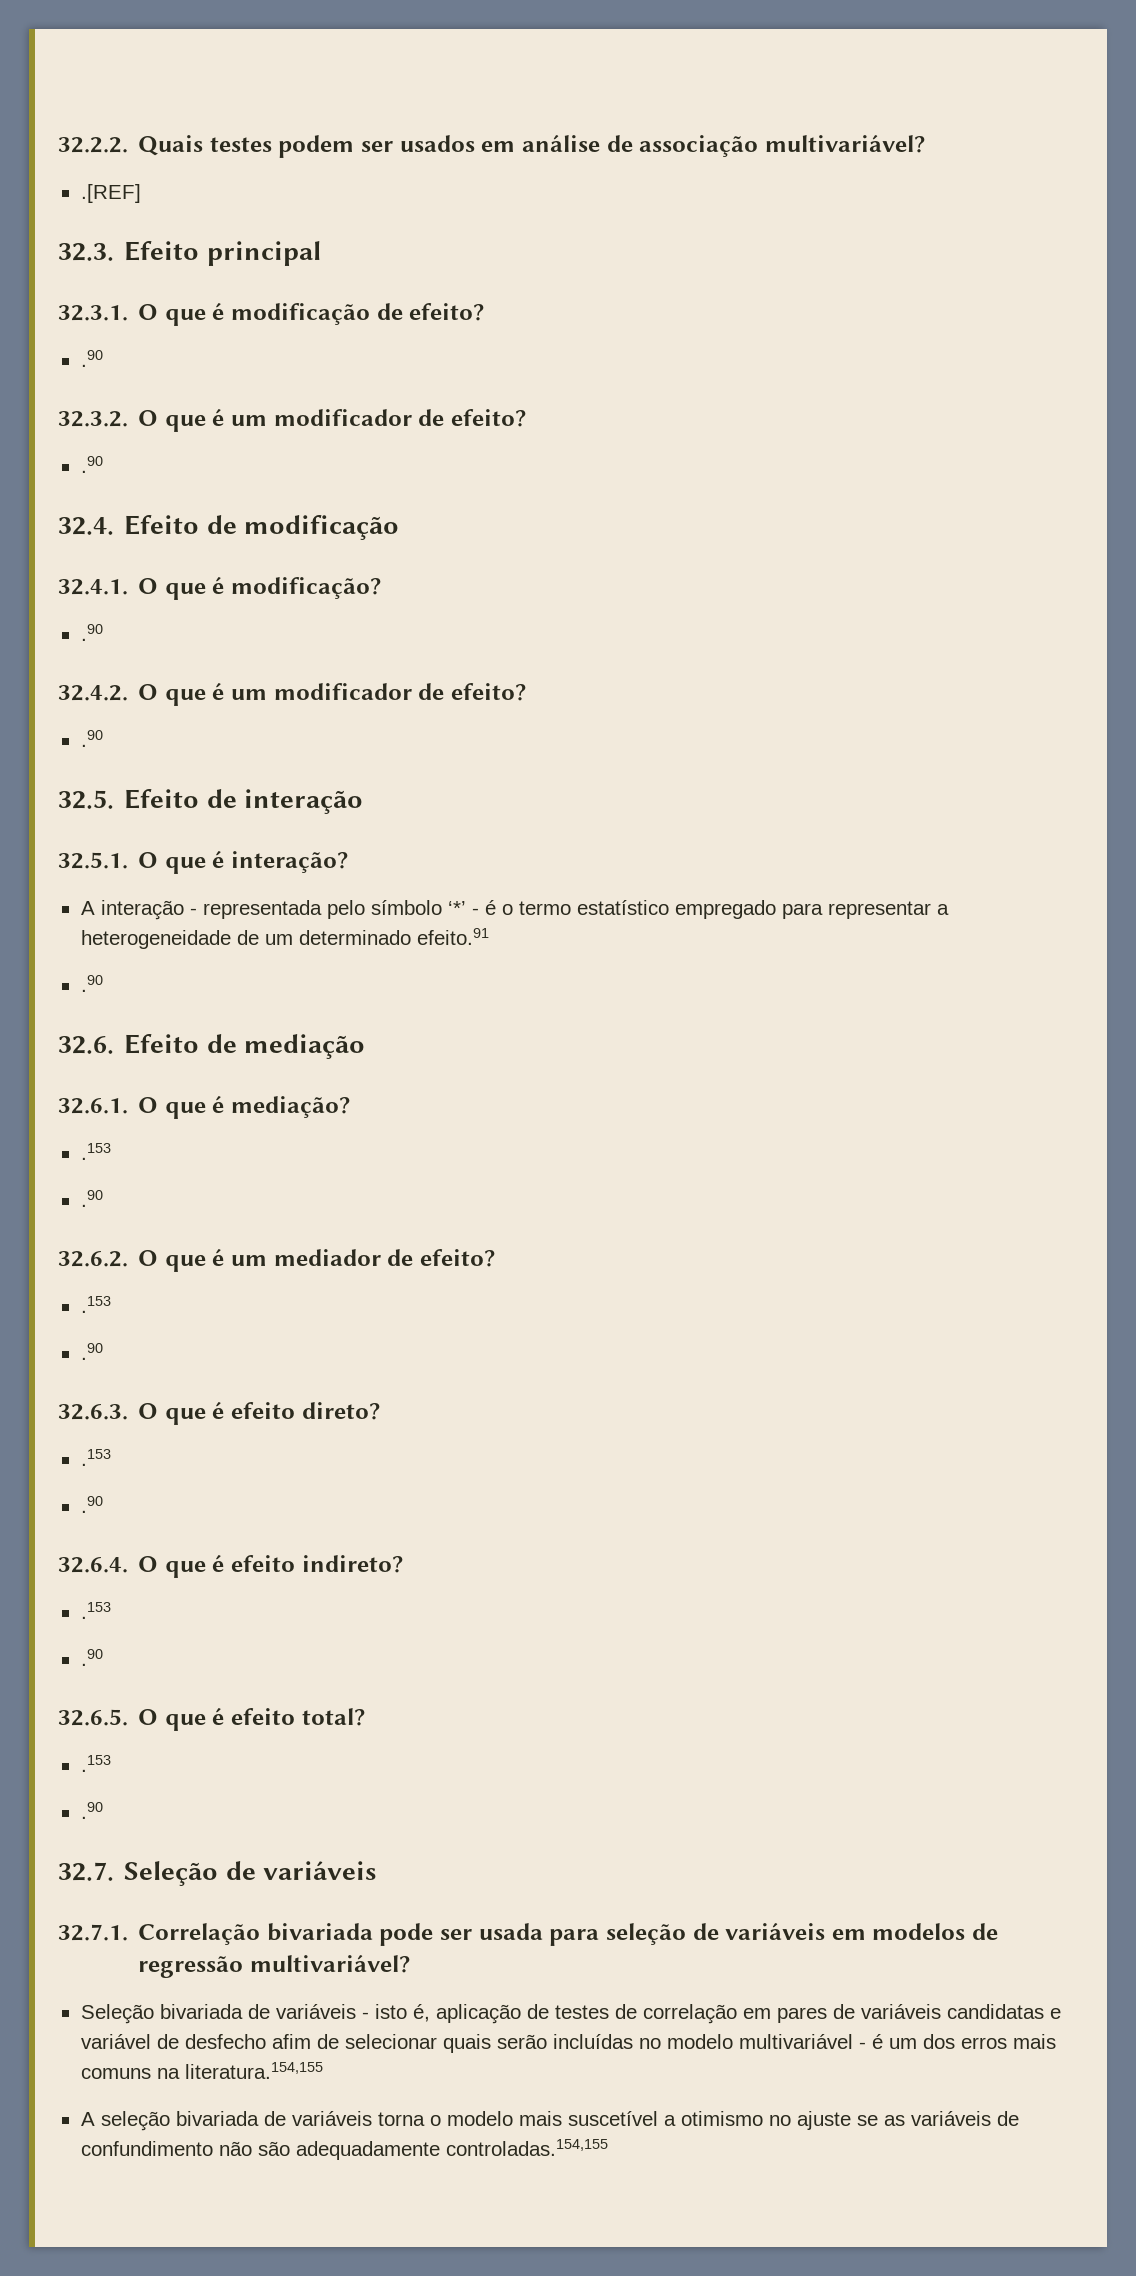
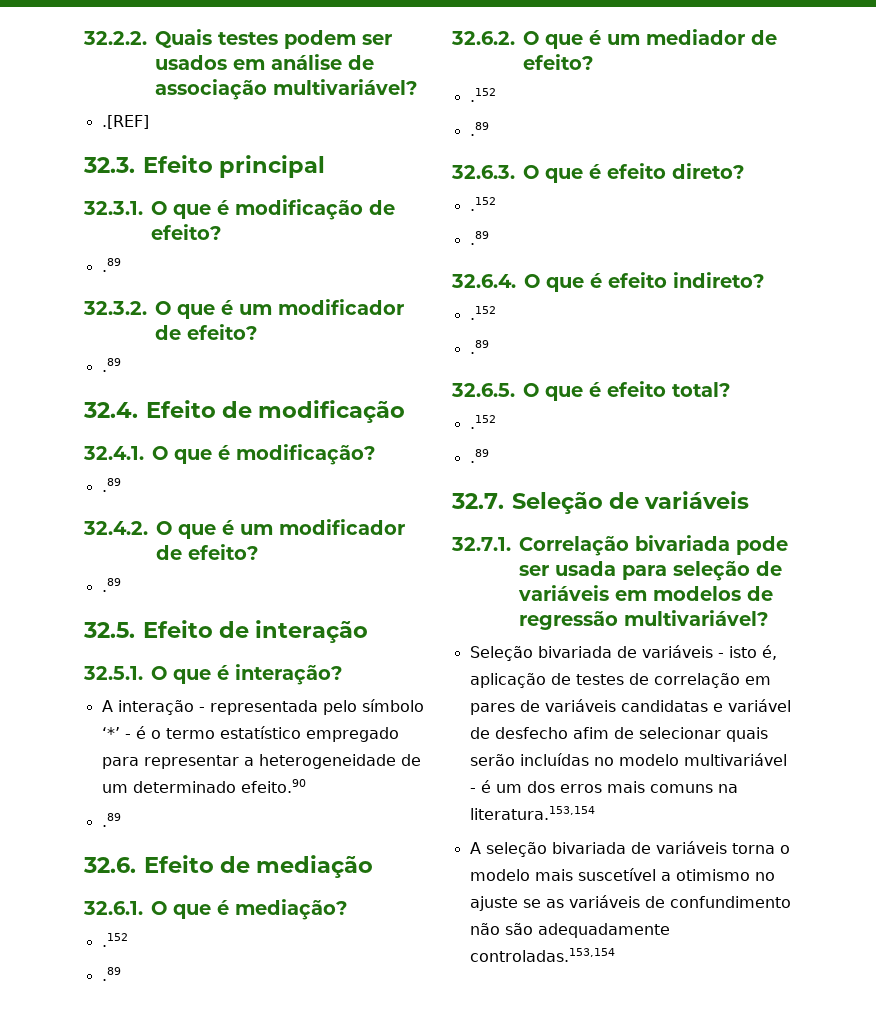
[80,350,103,367] .90 -> [101,258,121,272] .89
[80,456,103,473] .90 -> [101,358,121,372] .89
[80,624,103,641] .90 -> [101,478,121,492] .89
[80,730,103,747] .90 -> [101,578,121,592] .89
[416,928,489,945] [80,975,103,992] efeito.91 // .90 -> [240,779,306,793] [101,813,121,827] efeito.90 // .89
[80,1143,111,1160] [80,1190,103,1207] .153 // .90 -> [101,933,128,947] [101,967,121,981] .152 // .89
[80,1296,111,1313] [80,1343,103,1360] .153 // .90 -> [469,88,496,102] [469,122,489,136] .152 // .89
[80,1449,111,1466] [80,1496,103,1513] .153 // .90 -> [469,197,496,211] [469,231,489,245] .152 // .89
[80,1602,111,1619] [80,1649,103,1666] .153 // .90 -> [469,306,496,320] [469,340,489,354] .152 // .89
[80,1755,111,1772] [80,1802,103,1819] .153 // .90 -> [469,415,496,429] [469,449,489,463] .152 // .89
[184,2062,323,2079] literatura.154,155 -> [469,806,595,820] literatura.153,154
[445,2139,608,2156] controladas.154,155 -> [469,948,615,962] controladas.153,154

